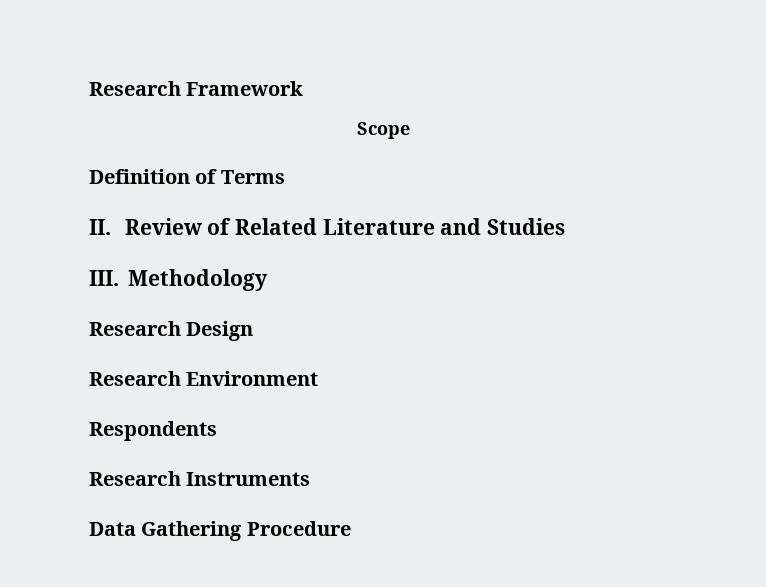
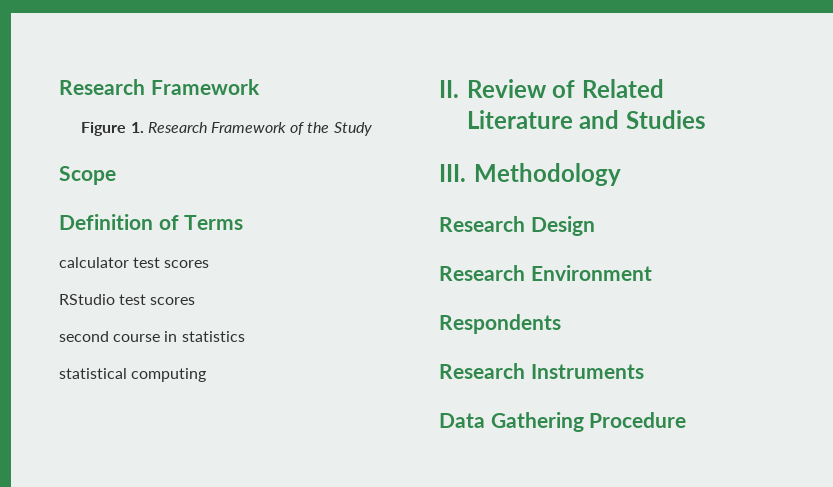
[356,122,410,139] [89,169,285,184] Scope // Definition of Terms -> [81,122,372,136] [59,166,116,185] [59,214,244,230] [59,257,210,268] [59,294,196,305] [59,331,245,342] [59,368,207,382] Figure 1. Research Framework of the Study // Scope // Definition of Terms // calculator test scores // RStudio test scores // second course in statistics // statistical computing

